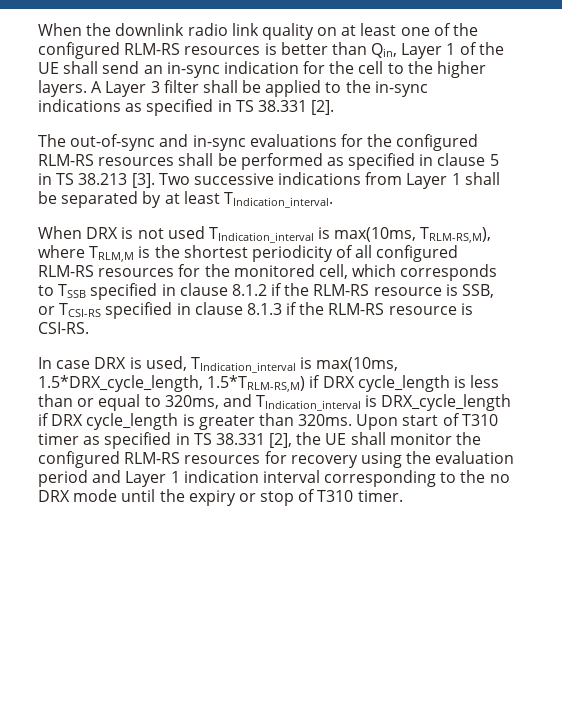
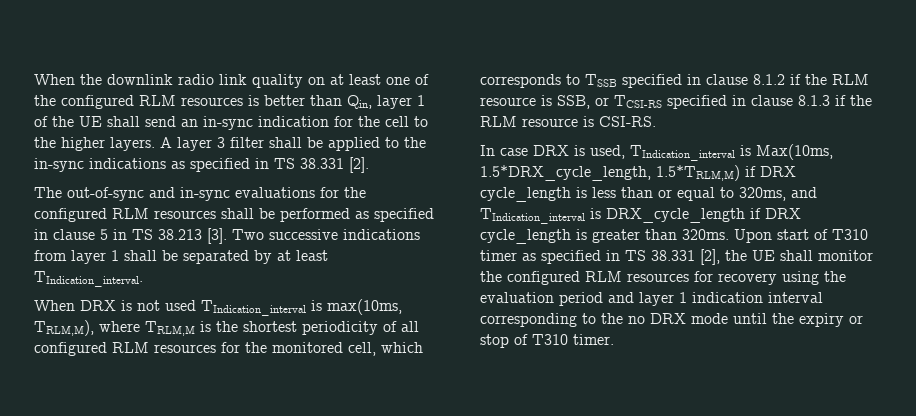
[124,43,181,55] RLM-RS -> [139,95,176,106] RLM
[401,43,443,59] Layer -> [377,95,412,109] layer
[105,81,147,97] Layer -> [177,137,212,151] layer
[38,154,94,166] RLM-RS -> [112,208,149,219] RLM
[406,173,448,189] Layer -> [71,250,106,264] layer
[420,227,492,243] TRLM-RS,M), -> [34,320,94,336] TRLM,M),
[38,265,94,277] RLM-RS -> [112,342,149,353] RLM
[313,284,370,296] RLM-RS -> [832,74,869,85] RLM
[328,303,385,315] RLM-RS -> [480,116,517,127] RLM
[316,357,399,372] [38,375,306,392] max(10ms, 1.5*DRX_cycle_length, 1.5*TRLM-RS,M) -> [756,144,833,160] [480,165,740,181] Max(10ms, 1.5*DRX_cycle_length, 1.5*TRLM,M)
[124,452,181,464] RLM-RS -> [585,271,622,282] RLM
[125,471,167,487] Layer -> [639,292,674,306] layer

